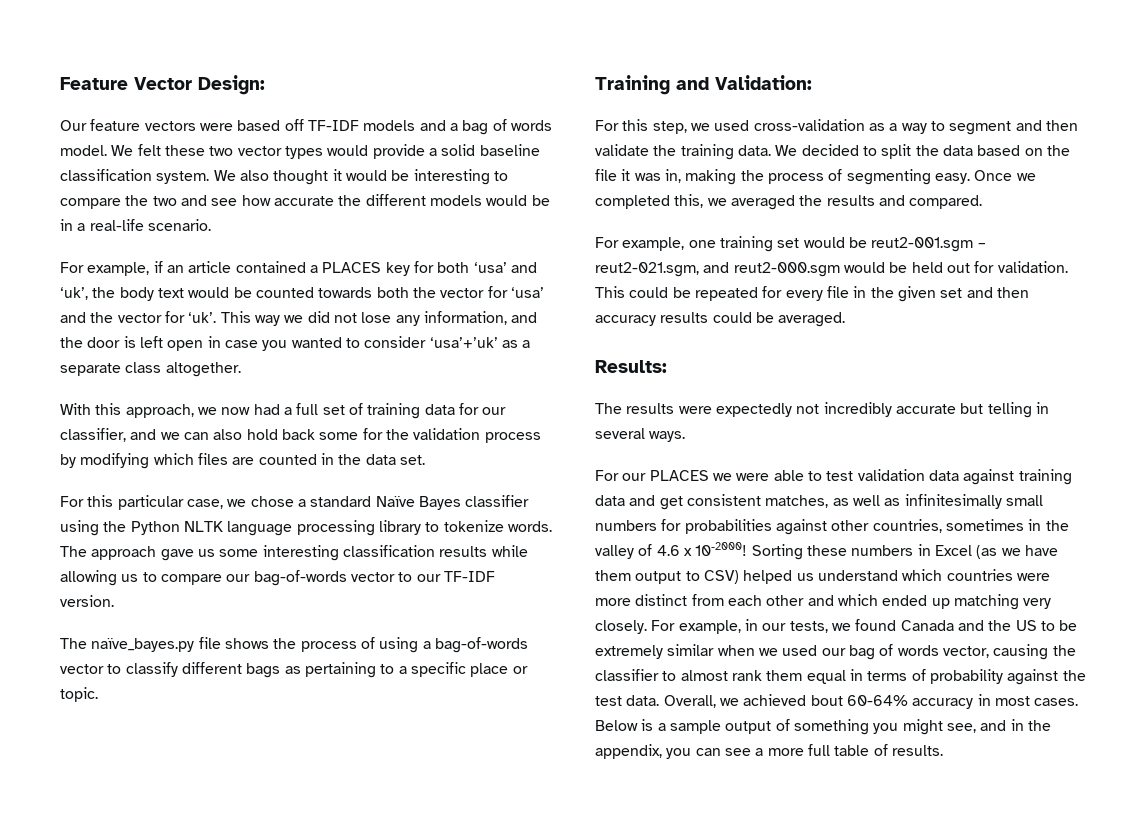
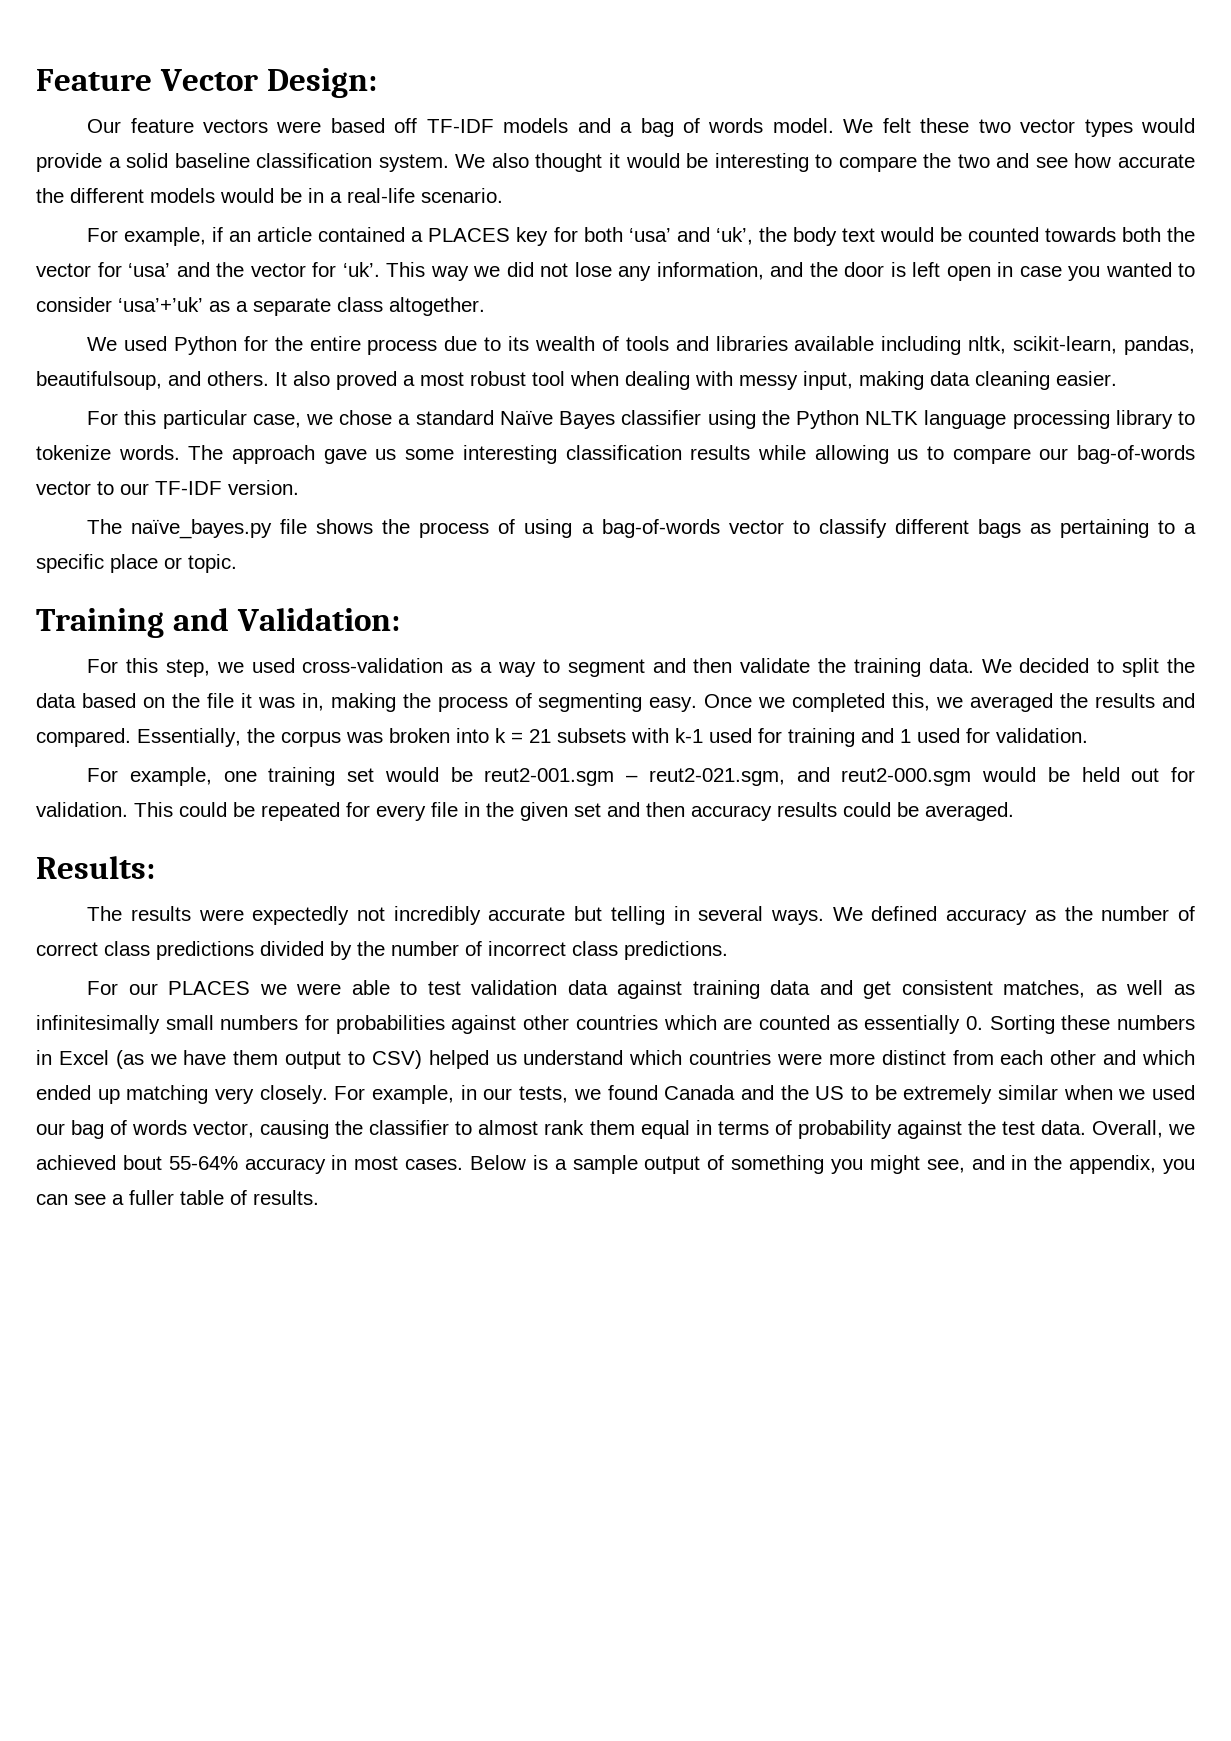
[60,403,507,419] [60,428,541,443] [60,453,425,469] With this approach, we now had a full set of training data for our classifier, and we can also hold back some for the validation process by modifying which files are counted in the data set. -> [87,336,1195,355] [36,371,1117,390] We used Python for the entire process due to its wealth of tools and libraries available including nltk, scikit-learn, pandas, beautifulsoup, and others. It also proved a most robust tool when dealing with messy input, making data cleaning easier.
(983, 202) none -> [137,728,1088,747] Essentially, the corpus was broken into k = 21 subsets with k-1 used for training and 1 used for validation.
(686, 436) none -> [832,906,1196,925] [36,941,728,960] We defined accuracy as the number of correct class predictions divided by the number of incorrect class predictions.
[872,519,1069,533] [595,542,748,559] countries, sometimes in the valley of 4.6 x 10-2000! -> [575,1015,983,1034] countries which are counted as essentially 0.
[846,695,908,706] 60-64% -> [168,1156,238,1170] 55-64%
[767,744,830,756] more full -> [129,1190,174,1205] fuller

